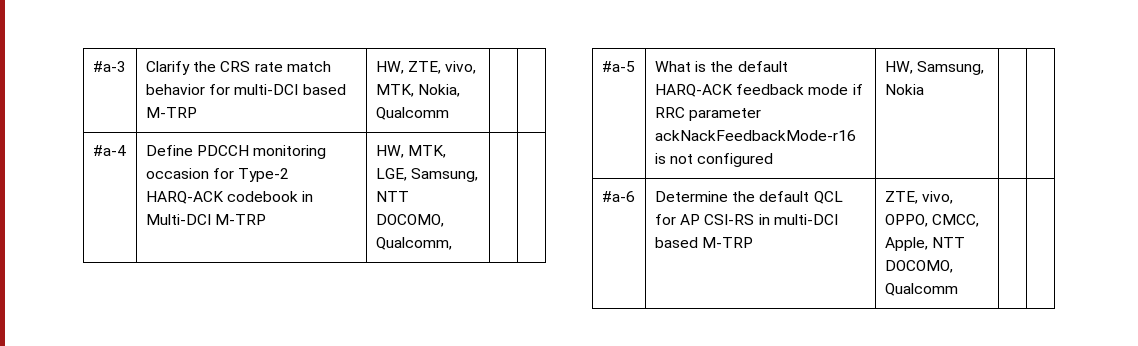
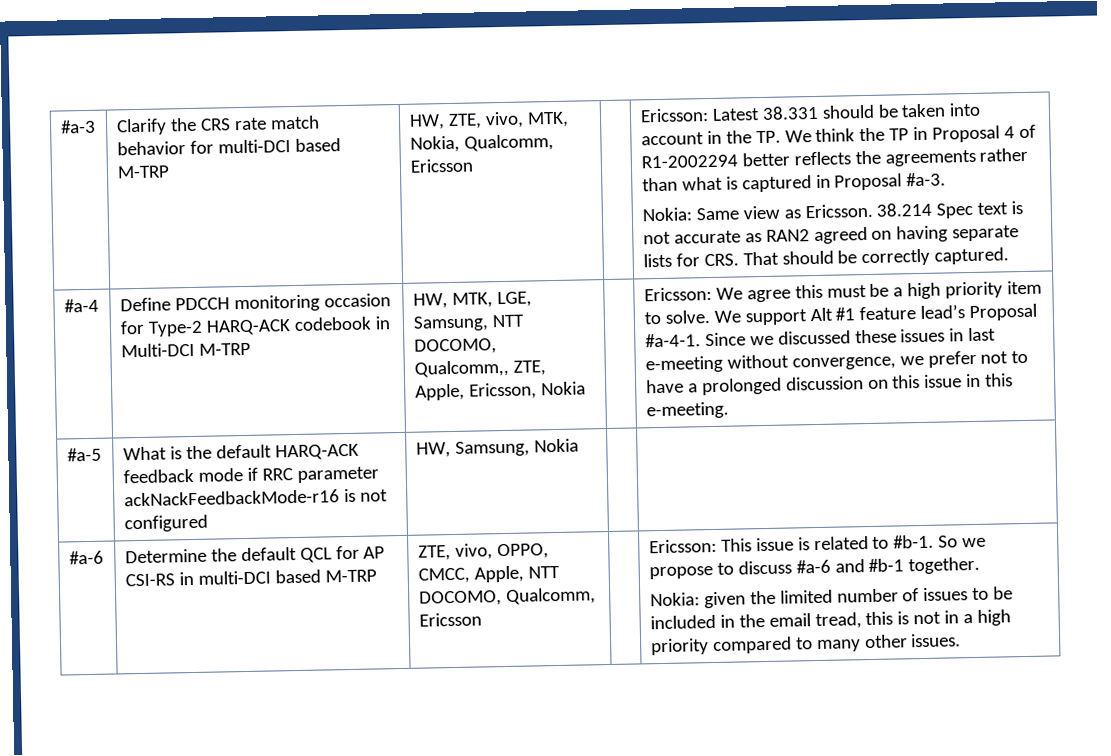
[375,107,449,120] Qualcomm | | -> [463,133,554,152] [409,158,474,173] [639,102,982,123] [640,124,1037,146] [640,147,1029,169] [641,172,947,193] [641,200,1024,222] [642,225,1020,245] [642,247,1010,268] Qualcomm, Ericsson | | Ericsson: Latest 38.331 should be taken into account in the TP. We think the TP in Proposal 4 of R1-2002294 better reflects the agreements rather than what is captured in Proposal #a-3. // Nokia: Same view as Ericsson. 38.214 Spec text is not accurate as RAN2 agreed on having separate lists for CRS. That should be correctly captured.
[375,237,452,250] Qualcomm, | | -> [413,359,546,378] [414,381,586,401] [643,280,1043,303] [643,303,1038,326] [644,327,997,348] [644,350,1029,374] [645,373,1014,396] [645,401,729,420] Qualcomm,, ZTE, Apple, Ericsson, Nokia | | Ericsson: We agree this must be a high priority item to solve. We support Alt #1 feature lead’s Proposal #a-4-1. Since we discussed these issues in last e-meeting without convergence, we prefer not to have a prolonged discussion on this issue in this e-meeting.
[884,283,958,296] Qualcomm | | -> [505,587,596,606] [418,612,482,627] [648,534,987,554] [648,556,981,580] [649,586,1014,609] [649,609,1012,630] [650,633,962,656] Qualcomm, Ericsson | | Ericsson: This issue is related to #b-1. So we propose to discuss #a-6 and #b-1 together. // Nokia: given the limited number of issues to be included in the email tread, this is not in a high priority compared to many other issues.

